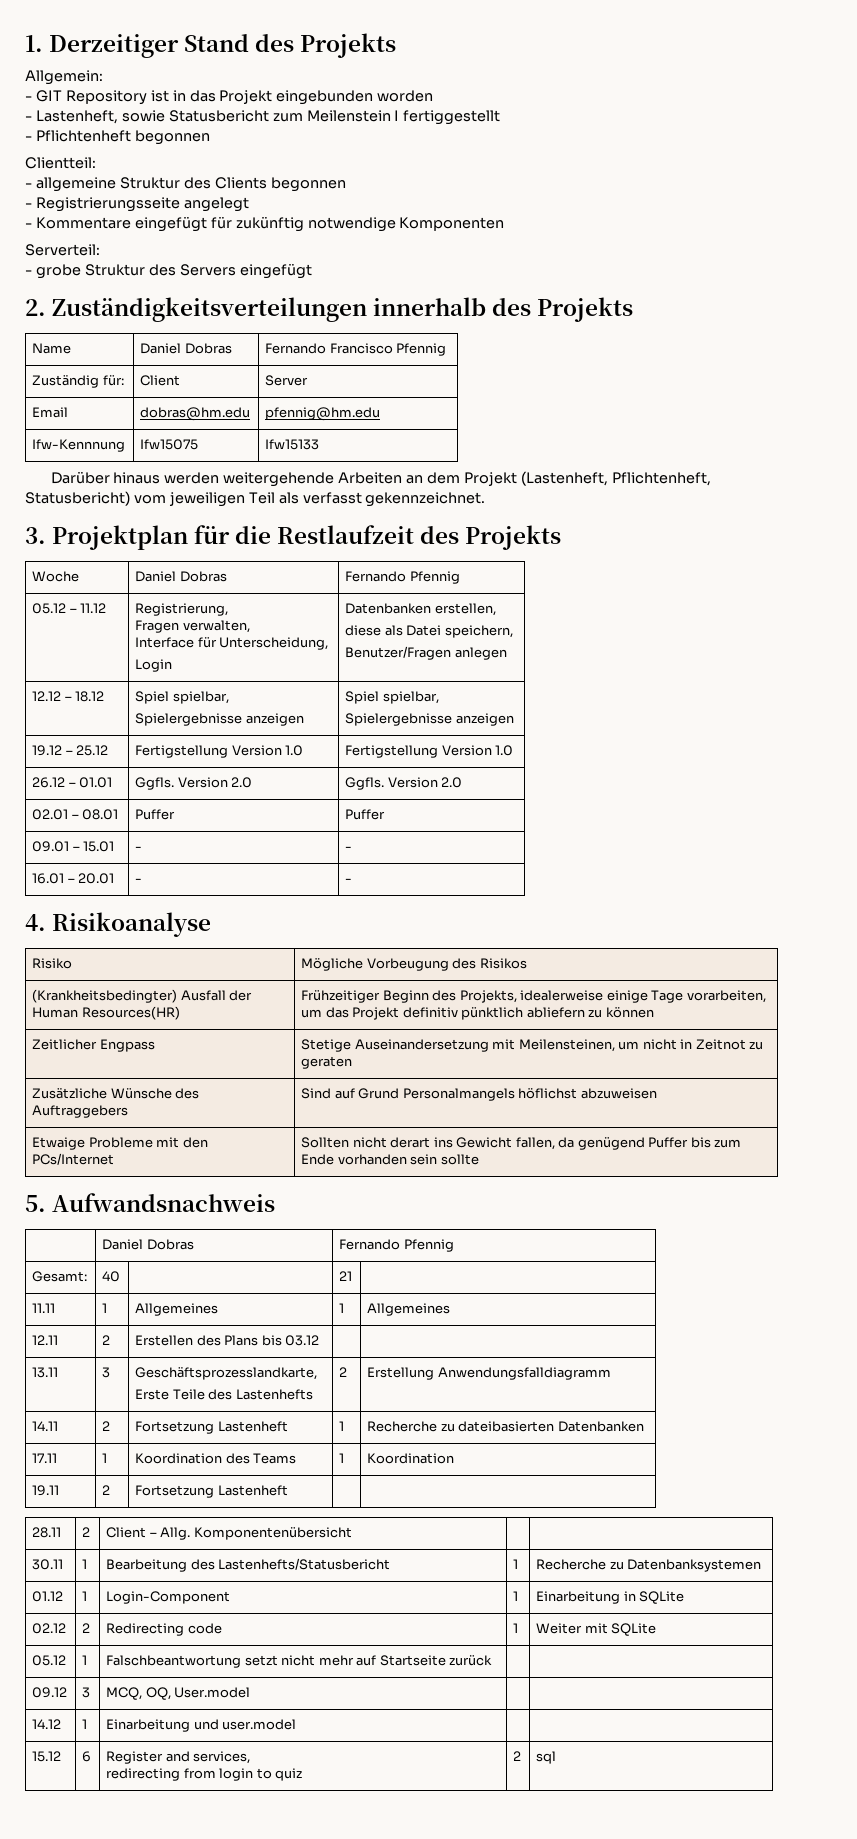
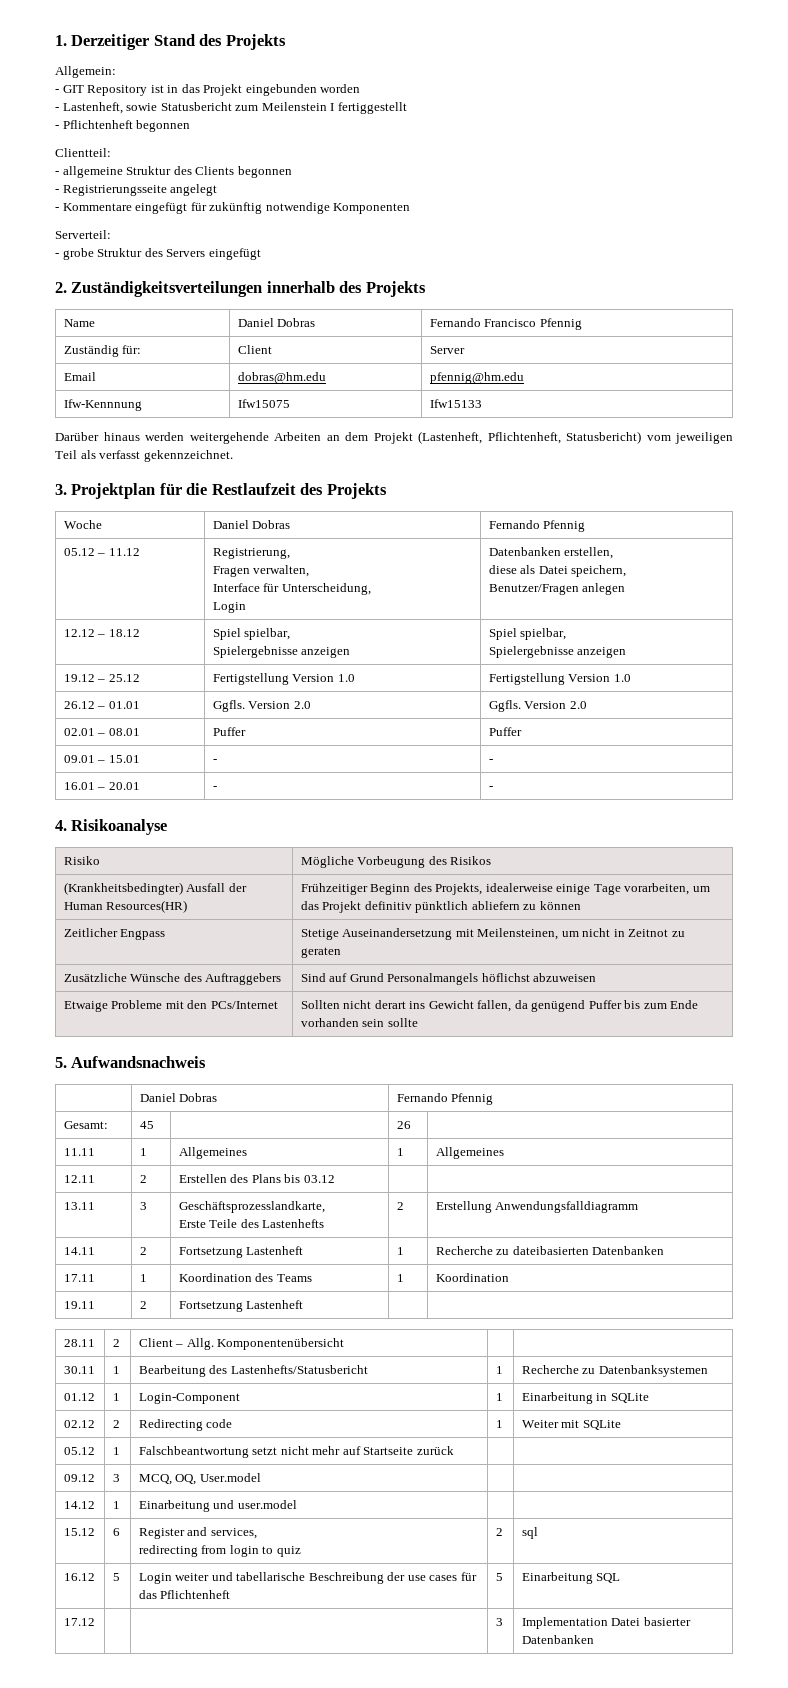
[102,1271,121,1282] [339,1271,353,1281] 40 | | 21 -> [139,1121,154,1129] [396,1121,411,1129] 45 | | 26
(557, 1757) none -> [63,1573,95,1581] [112,1573,120,1581] [138,1572,477,1584] [138,1590,231,1599] [495,1573,503,1581] [521,1572,621,1584] [63,1618,95,1626] [495,1618,503,1626] [521,1617,691,1629] [521,1635,594,1644] // 16.12 | 5 | Login weiter und tabellarische Beschreibung der use cases für das Pflichtenheft | 5 | Einarbeitung SQL // 17.12 | | | 3 | Implementation Datei basierter Datenbanken

